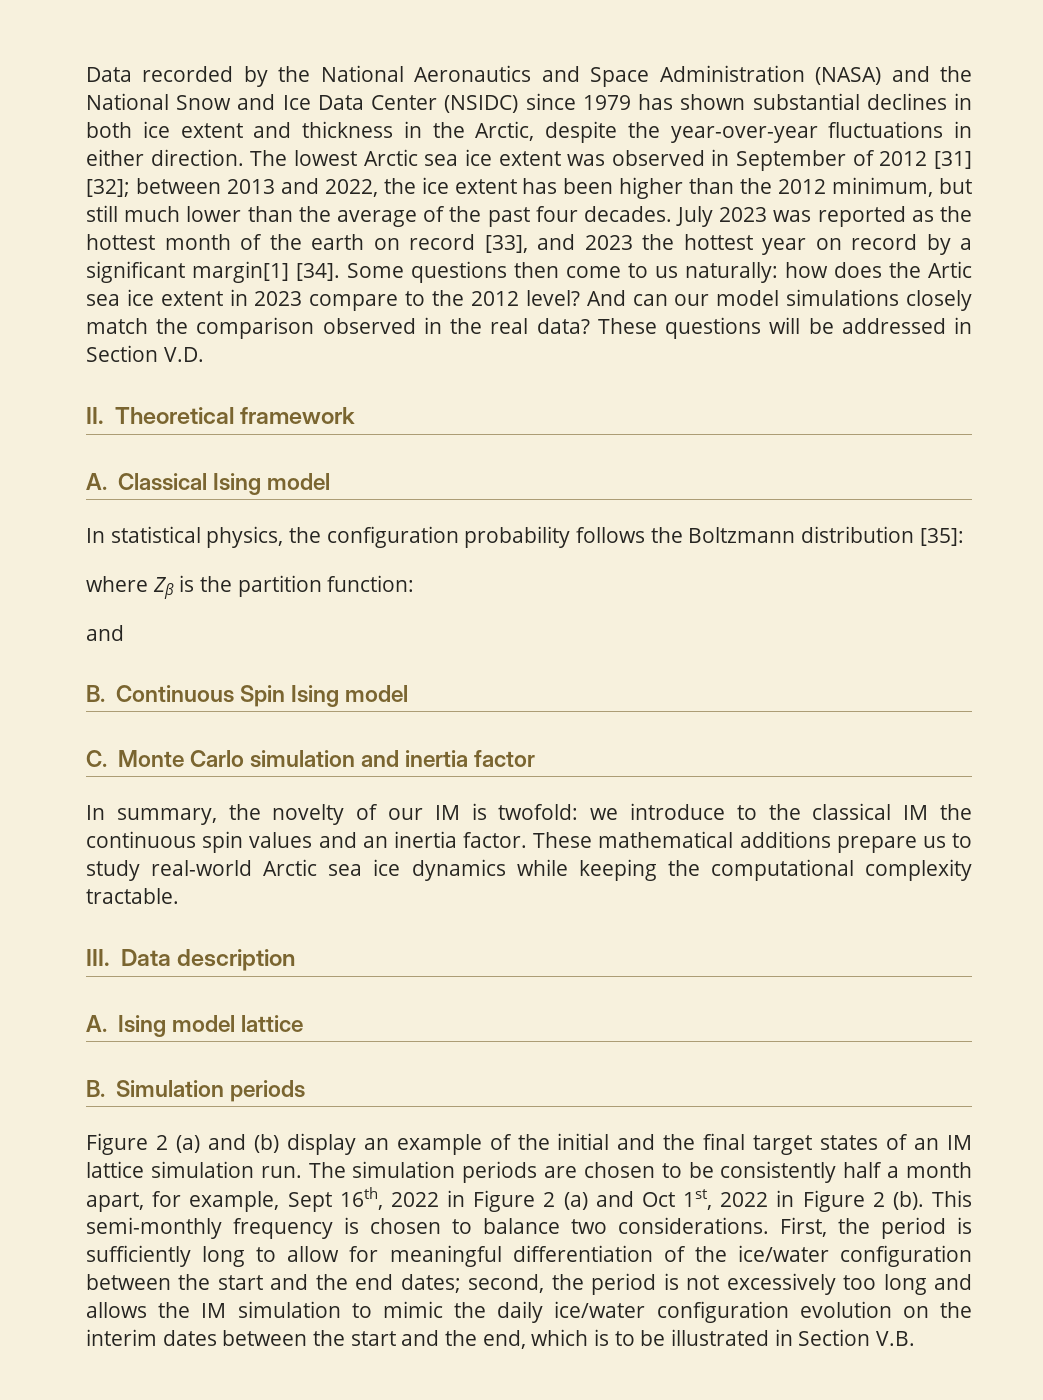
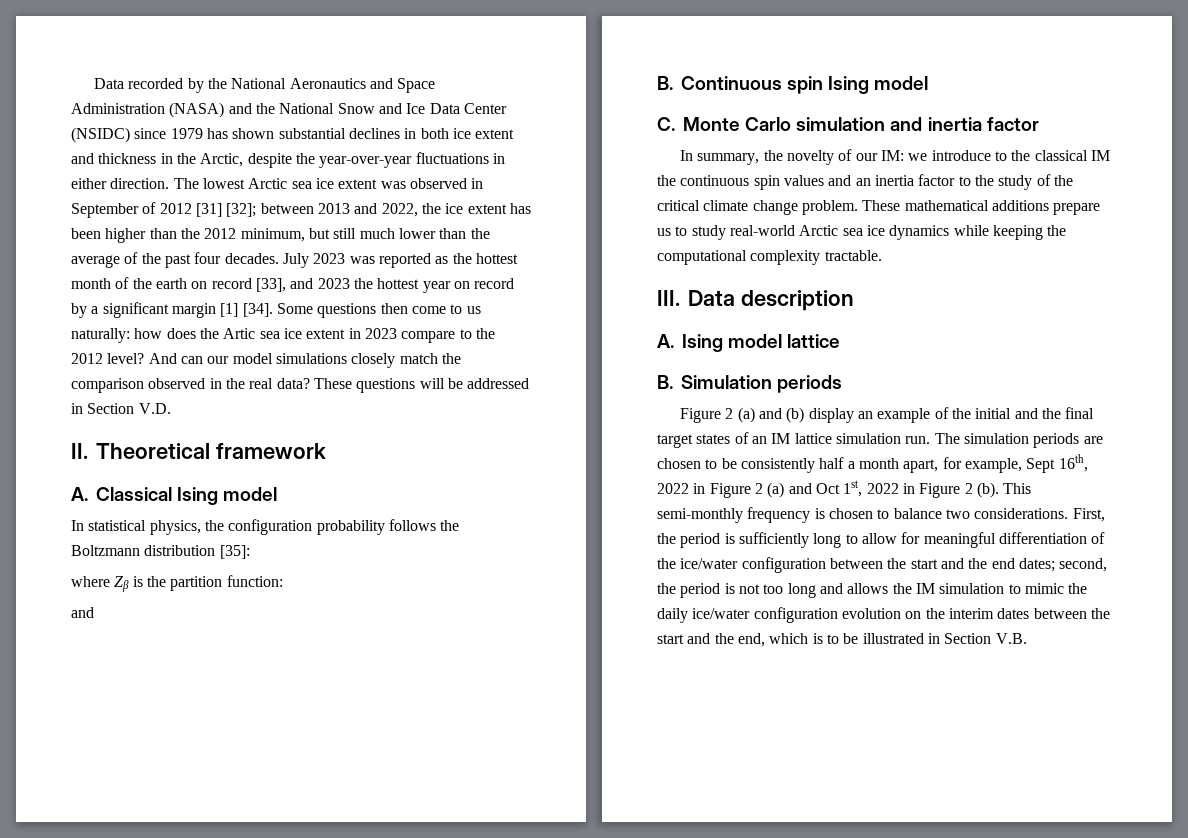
[192,261,289,283] margin[1] -> [171,303,239,318] margin [1]
[239,685,285,707] Spin -> [787,76,824,94] spin
[434,803,579,820] IM is twofold: -> [881,150,905,161] IM:
[463,832,527,848] factor. -> [918,174,1073,190] [657,200,858,215] factor to the study of the critical climate change problem.
[726,1273,836,1295] excessively -> (760, 589) none

